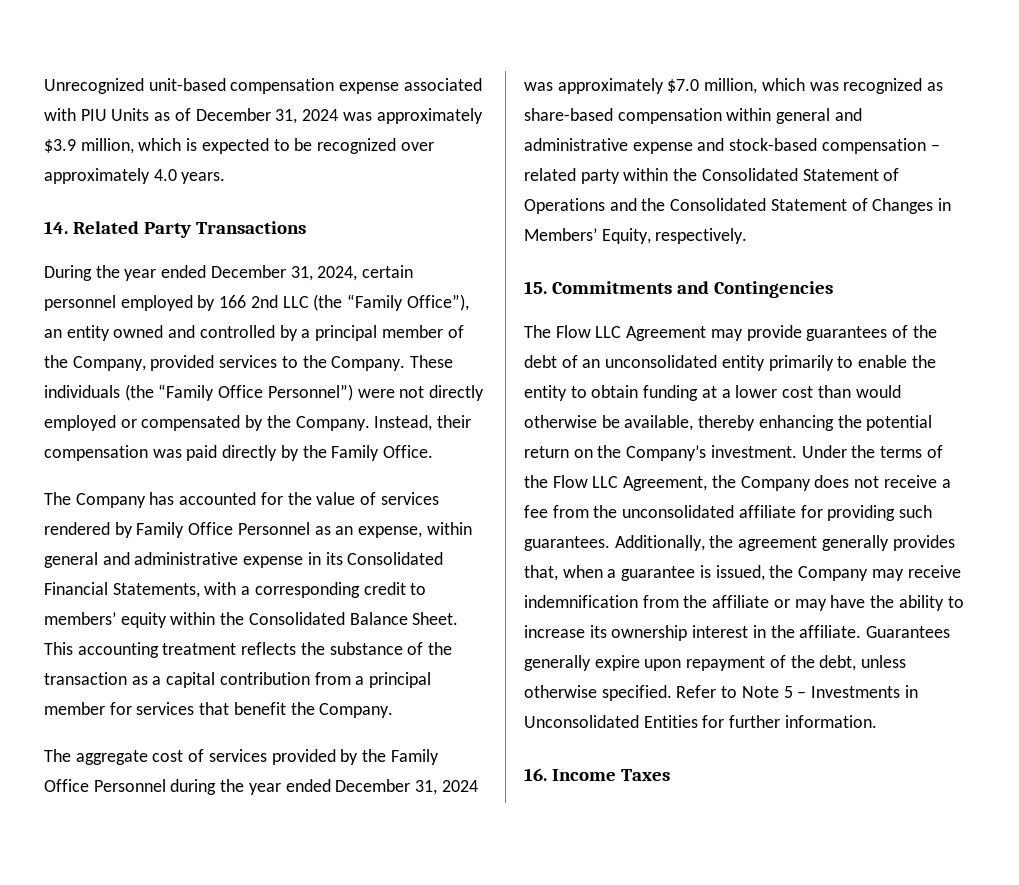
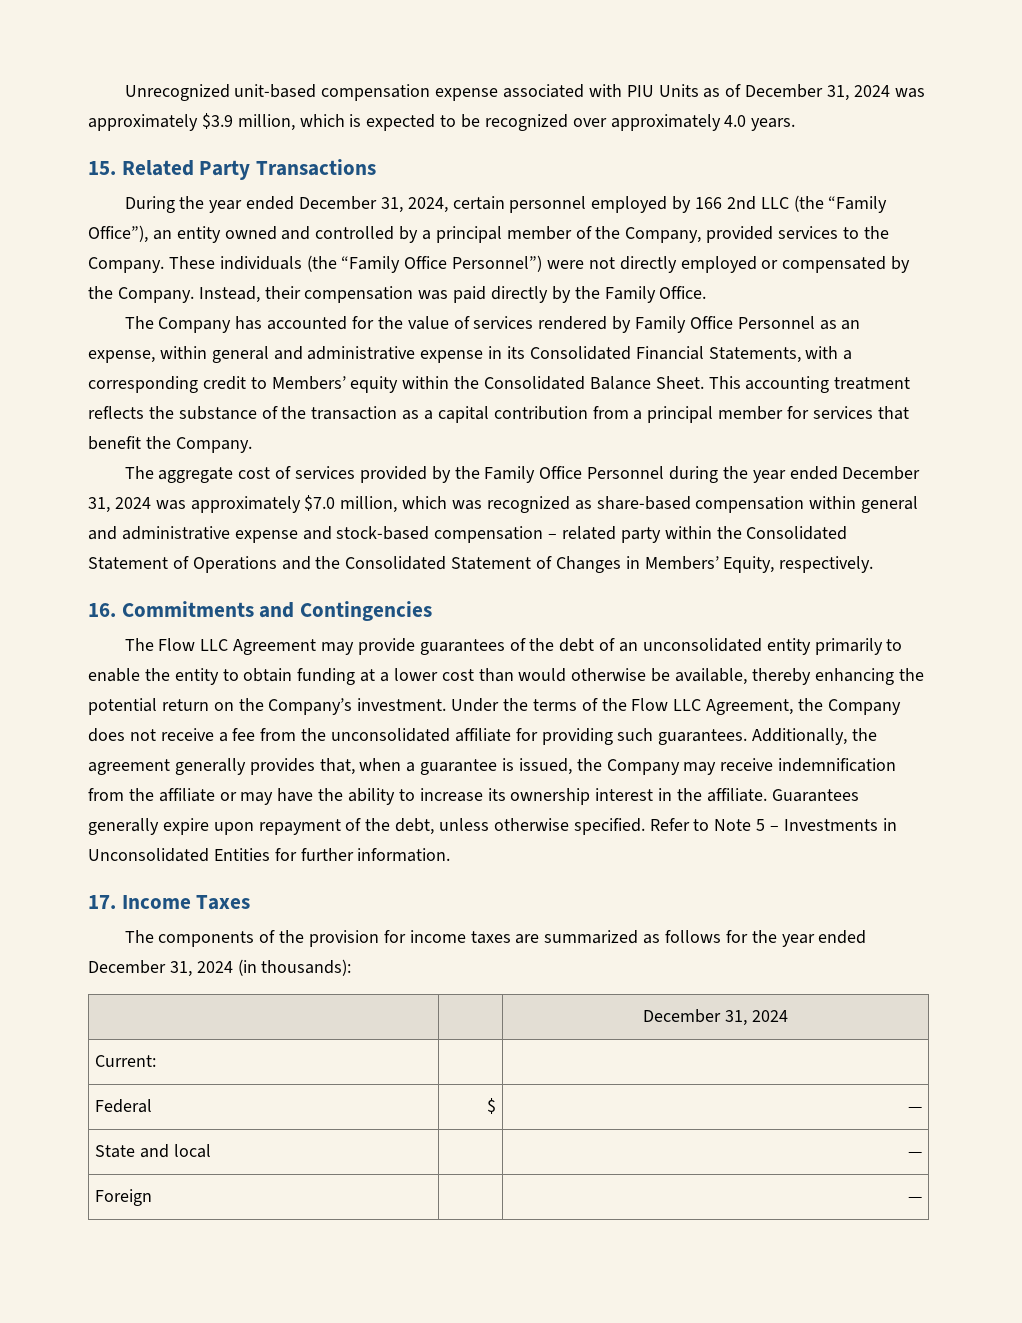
[44,221,68,234] 14. -> [88,161,116,175] 15.
[44,612,116,625] members’ -> [271,376,346,390] Members’
[524,281,547,294] 15. -> [88,603,116,617] 16.
[524,768,547,781] 16. -> [88,895,116,909] 17.
(670, 775) none -> [124,930,867,947] [88,959,352,977] [643,1009,788,1026] [95,1055,157,1067] [95,1099,153,1113] [486,1098,496,1114] [907,1106,922,1112] [95,1144,211,1158] [907,1151,922,1157] [95,1189,153,1206] [907,1196,922,1202] // The components of the provision for income taxes are summarized as follows for the year ended December 31, 2024 (in thousands): // | | December 31, 2024 // Current: | | // Federal | $ | — // State and local | | — // Foreign | | —

